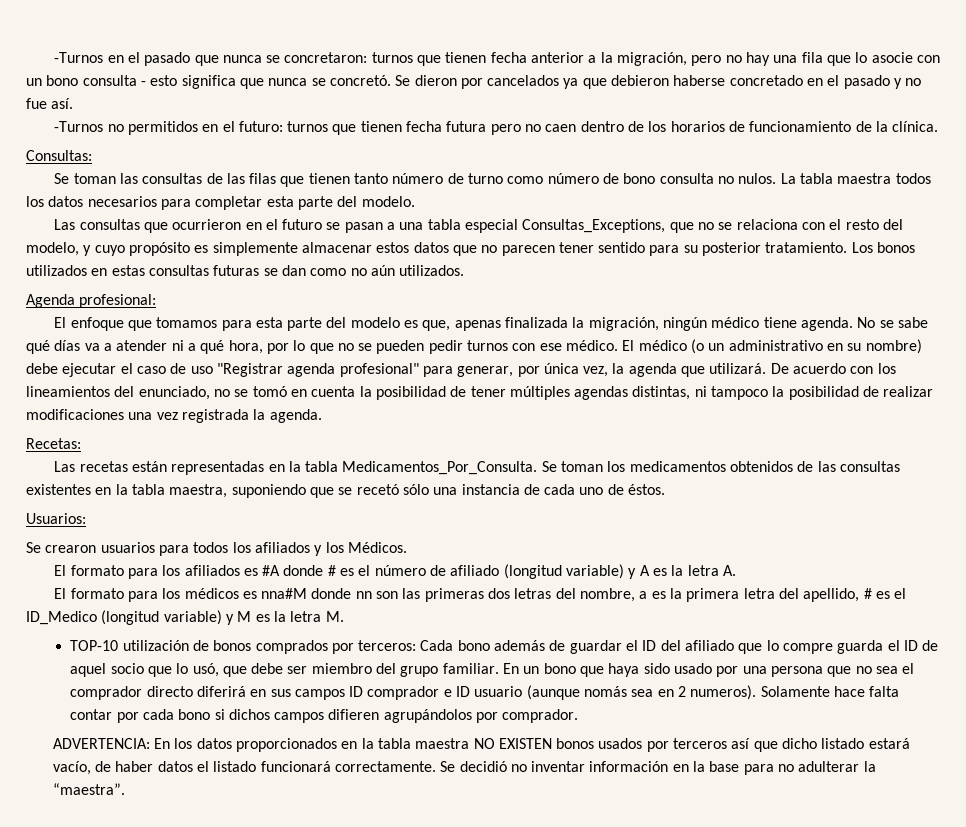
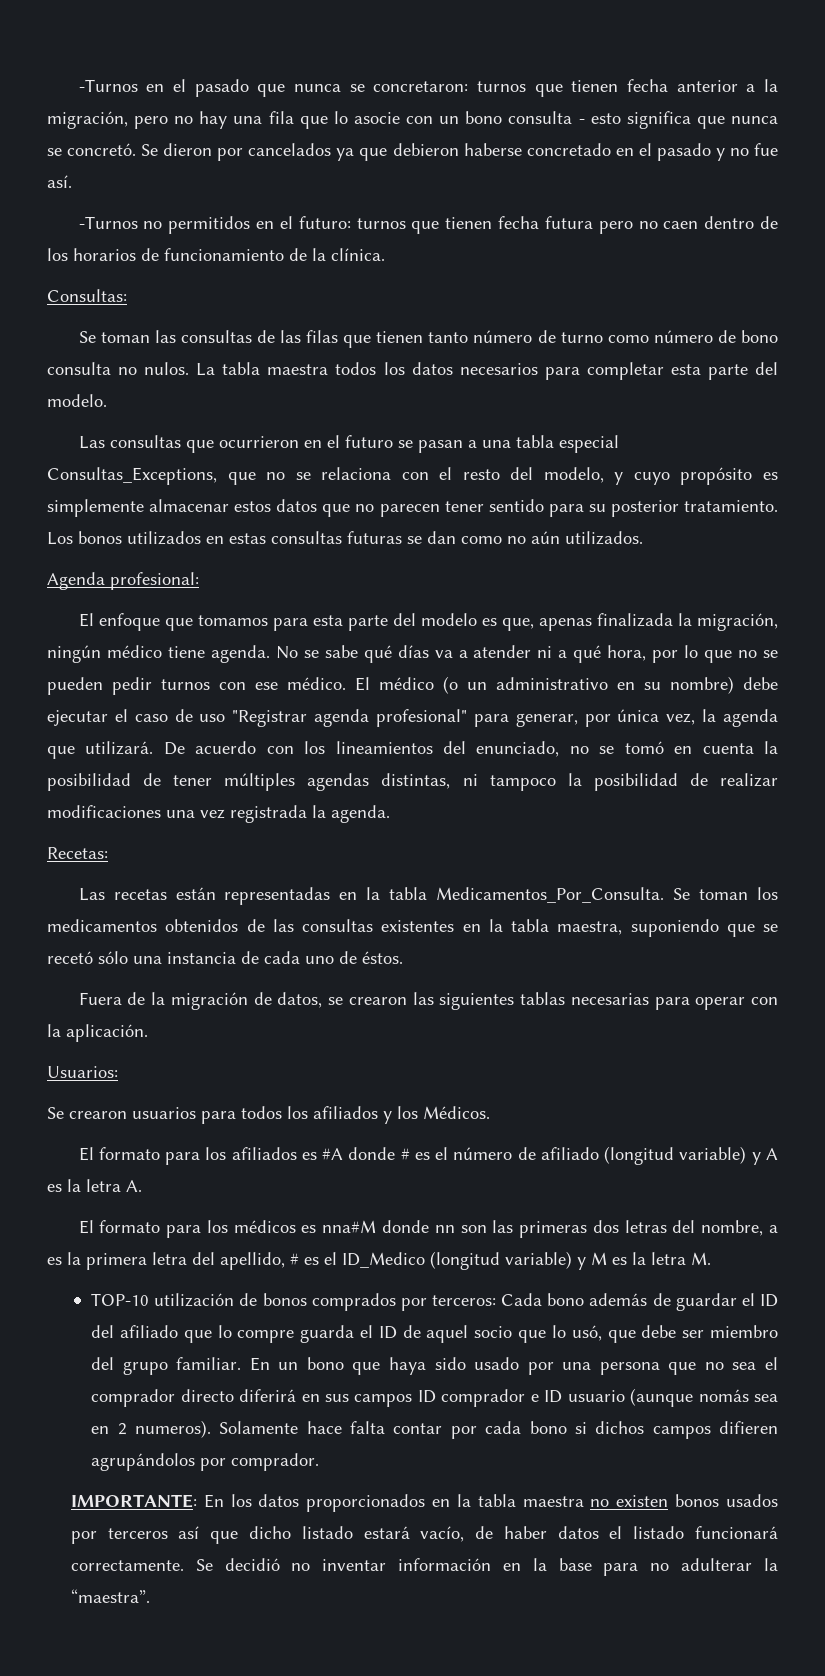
(666, 489) none -> [78,992,778,1010] [47,1024,148,1042] // Fuera de la migración de datos, se crearon las siguientes tablas necesarias para operar con la aplicación.
[52,738,150,749] ADVERTENCIA: -> [70,1494,197,1508] IMPORTANTE:
[473,738,552,749] NO EXISTEN -> [590,1495,669,1507] no existen

